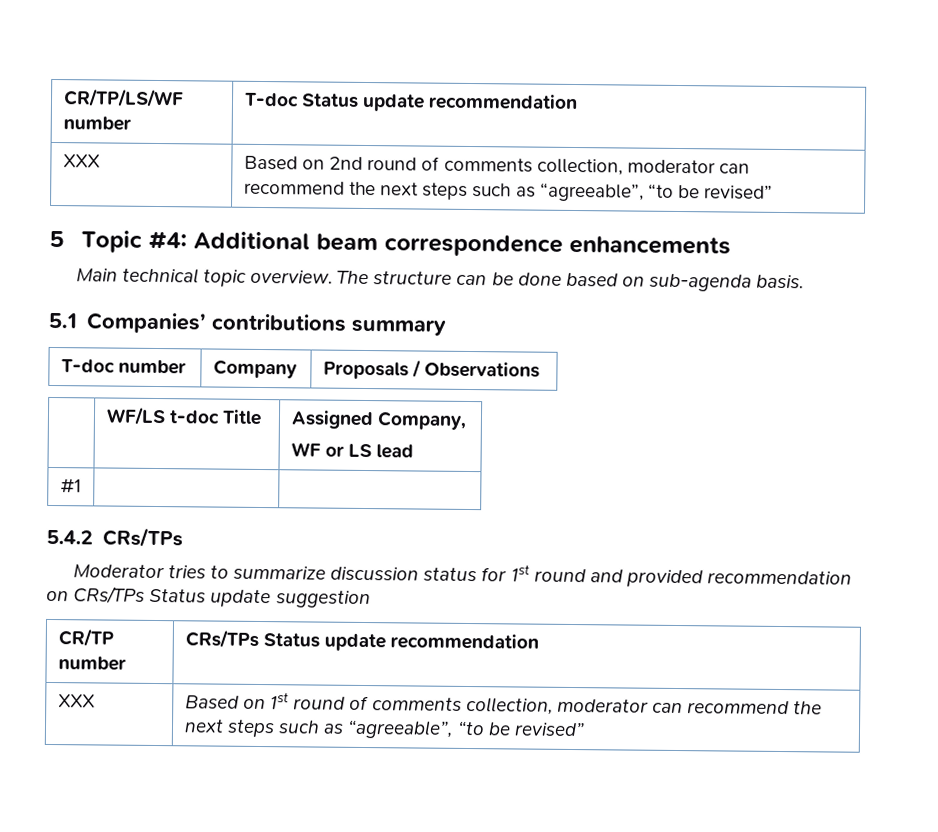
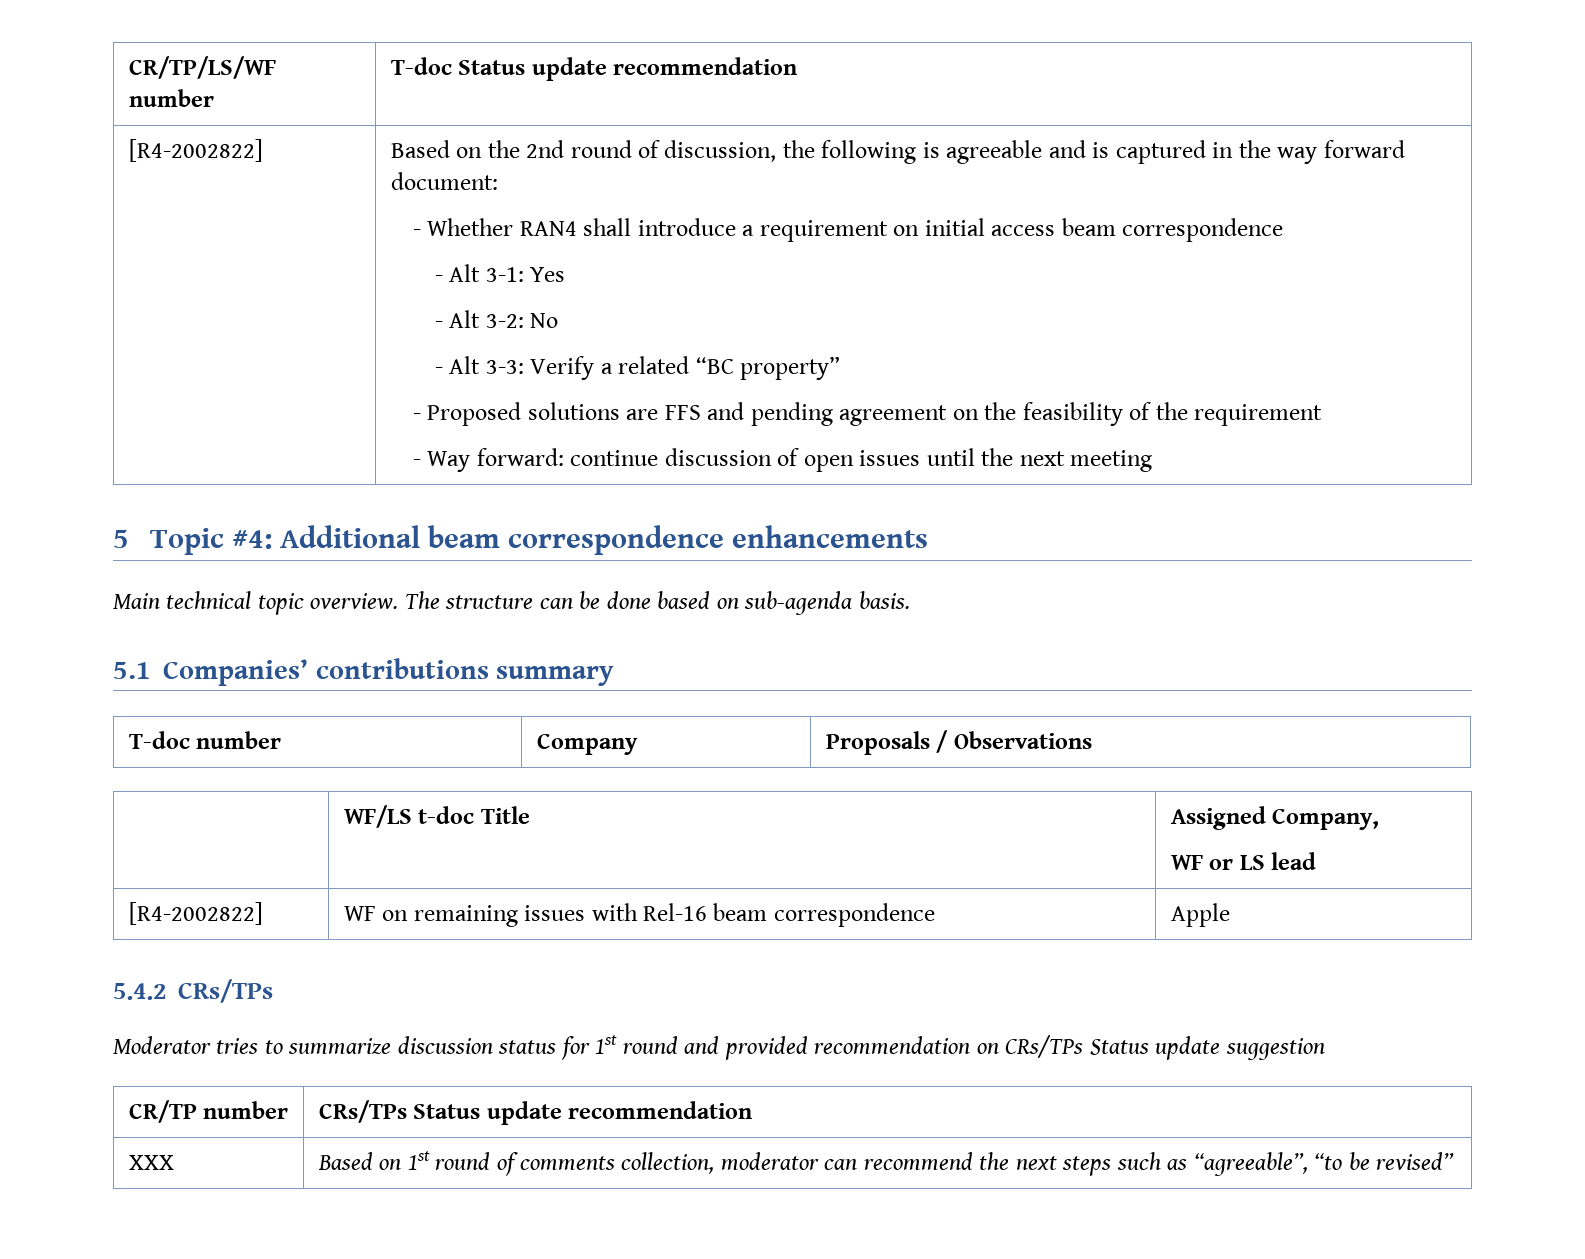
[62,154,100,168] [243,155,326,171] XXX | Based on -> [128,139,263,162] [390,140,520,158] [R4-2002822] | Based on the
[443,157,750,176] [243,180,774,202] comments collection, moderator can recommend the next steps such as “agreeable”, “to be revised” -> [664,140,1405,164] [390,172,498,190] [412,218,1284,242] [434,264,566,282] [434,310,559,328] [434,356,841,380] [412,402,1323,426] [412,448,1153,472] discussion, the following is agreeable and is captured in the way forward document: // - Whether RAN4 shall introduce a requirement on initial access beam correspondence // - Alt 3-1: Yes // - Alt 3-2: No // - Alt 3-3: Verify a related “BC property” // - Proposed solutions are FFS and pending agreement on the feasibility of the requirement // - Way forward: continue discussion of open issues until the next meeting
[59,478,81,494] #1 | | -> [128,902,263,925] [343,903,935,927] [1170,903,1230,927] [R4-2002822] | WF on remaining issues with Rel-16 beam correspondence | Apple

